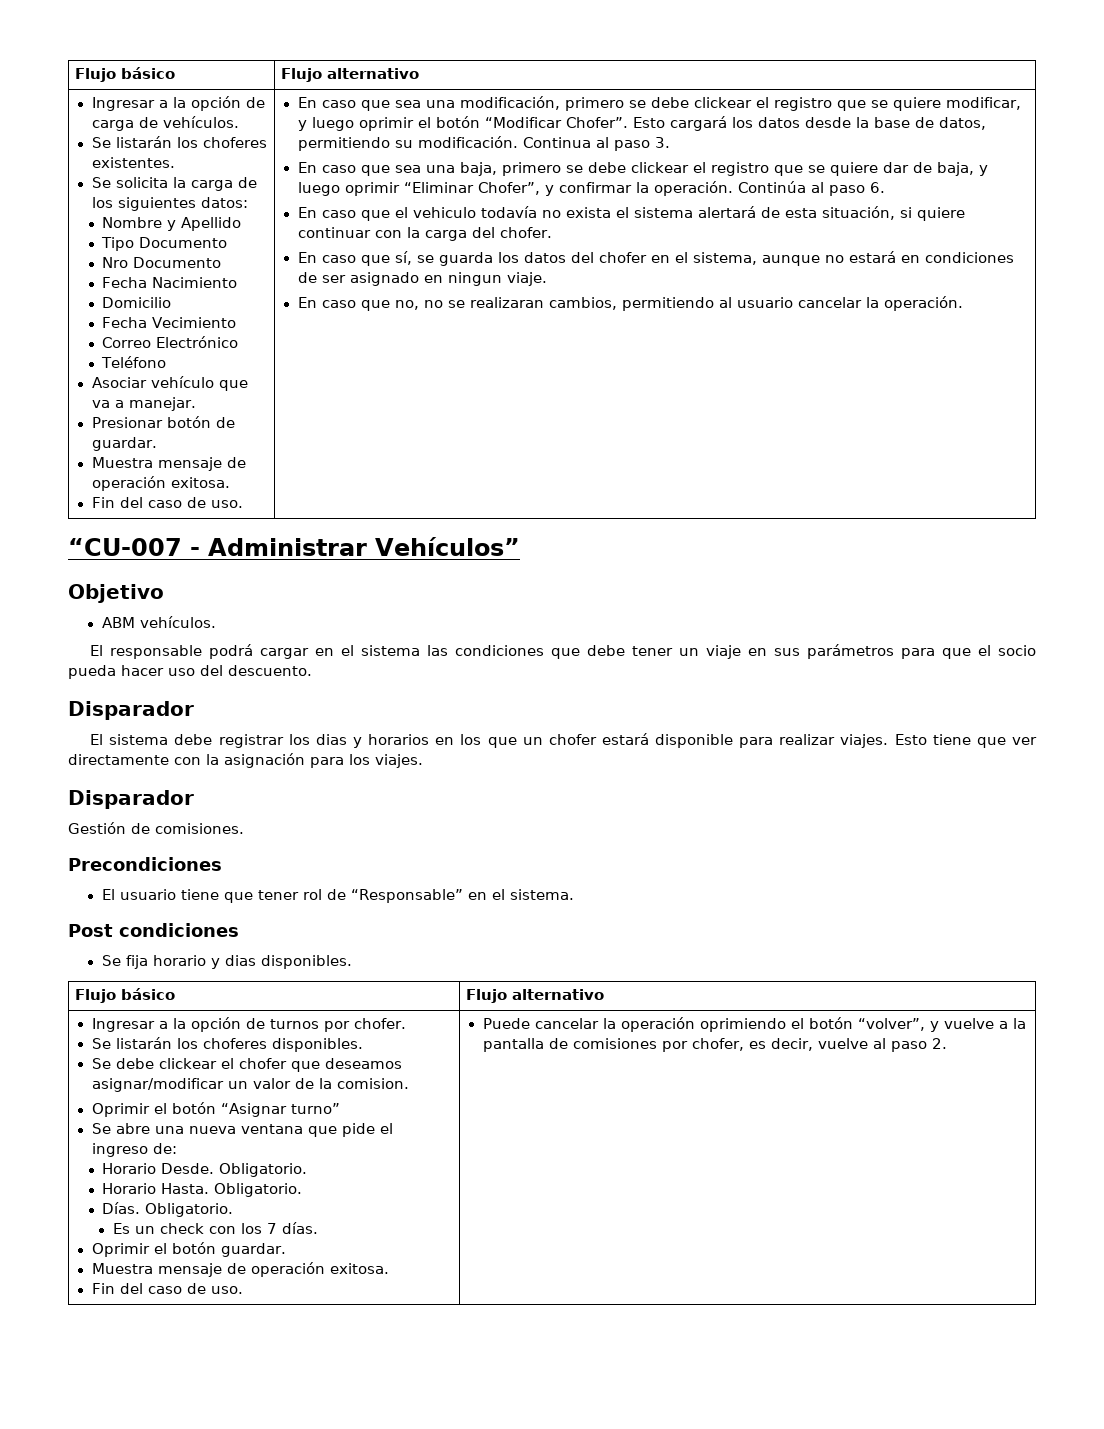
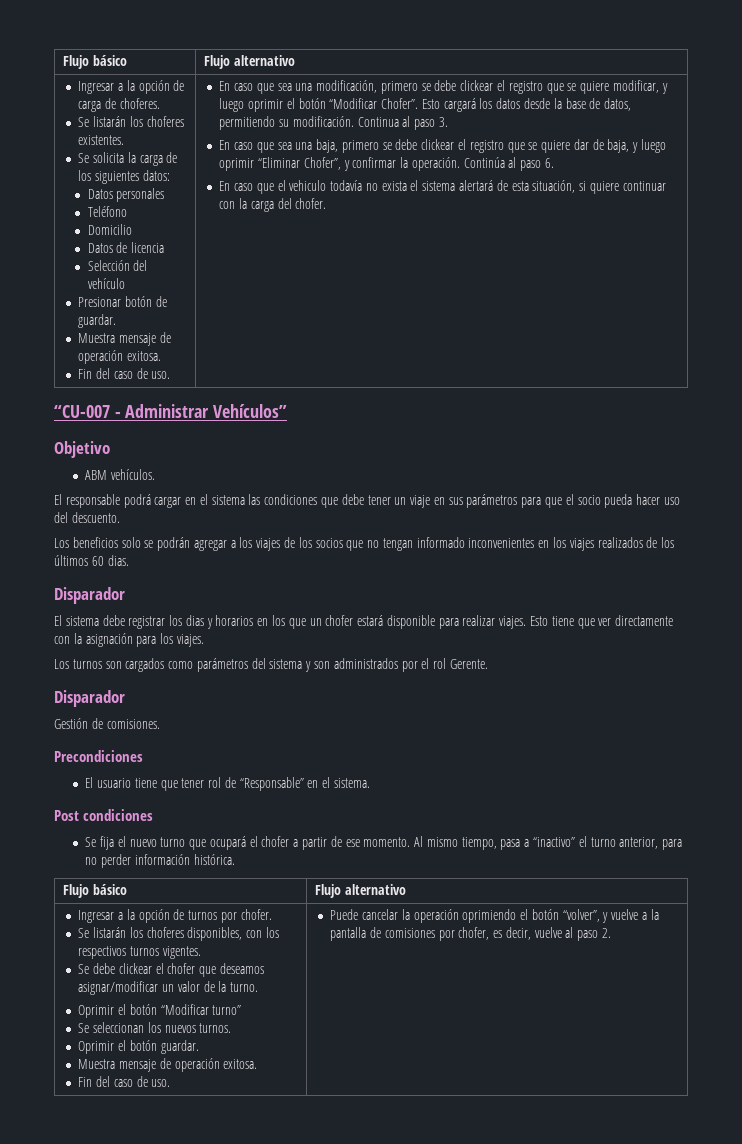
[162,116,239,128] vehículos. -> [119,98,160,109] choferes.
[102,217,242,231] [101,237,228,251] [102,257,222,268] [102,277,238,288] [102,297,172,308] [102,317,237,328] [102,336,239,348] [101,356,167,368] [91,376,248,391] [91,397,196,411] Nombre y Apellido // Tipo Documento // Nro Documento // Fecha Nacimiento // Domicilio // Fecha Vecimiento // Correo Electrónico // Teléfono // Asociar vehículo que va a manejar. -> [87,188,165,202] [87,206,127,217] [87,224,132,235] [87,242,165,253] [87,260,148,271] [87,278,125,289] Datos personales // Teléfono // Domicilio // Datos de licencia // Selección del vehículo
[297,251,1014,266] [297,272,547,286] [297,296,963,311] // En caso que sí, se guarda los datos del chofer en el sistema, aunque no estará en condiciones de ser asignado en ningun viaje. // En caso que no, no se realizaran cambios, permitiendo al usuario cancelar la operación. -> (327, 203) none
(312, 670) none -> [54,537,675,551] [54,555,129,566] // Los beneficios solo se podrán agregar a los viajes de los socios que no tengan informado inconvenientes en los viajes realizados de los últimos 60 dias.
(423, 761) none -> [54,658,488,672] // Los turnos son cargados como parámetros del sistema y son administrados por el rol Gerente.
[152,955,352,969] horario y dias disponibles. -> [117,836,683,850] [85,854,235,868] el nuevo turno que ocupará el chofer a partir de ese momento. Al mismo tiempo, pasa a “inactivo” el turno anterior, para no perder información histórica.
[271,1038,363,1052] disponibles. -> [187,927,279,941] [78,946,201,959] disponibles, con los respectivos turnos vigentes.
[336,1078,409,1089] [91,1102,287,1117] comision. // Oprimir el botón “Asignar -> [230,982,259,992] [78,1004,209,1018] turno. // Oprimir el botón “Modificar
[115,1123,393,1137] [91,1143,177,1157] [102,1163,308,1177] [102,1183,303,1197] [102,1202,234,1217] [112,1222,318,1234] abre una nueva ventana que pide el ingreso de: // Horario Desde. Obligatorio. // Horario Hasta. Obligatorio. // Días. Obligatorio. // Es un check con los 7 días. -> [92,1022,232,1033] seleccionan los nuevos turnos.

